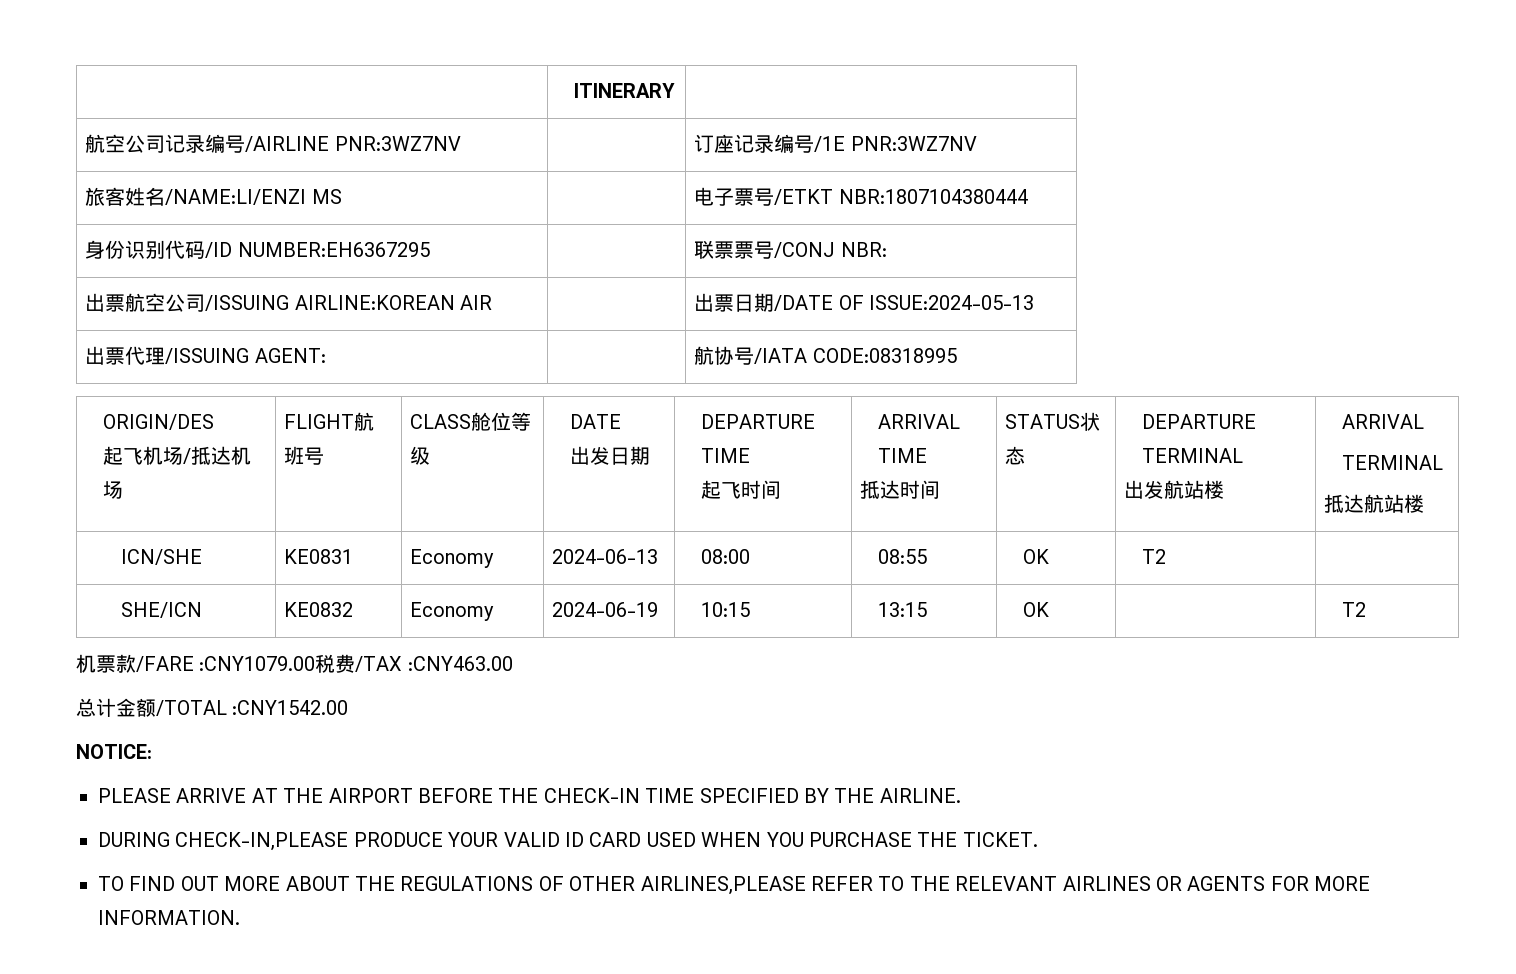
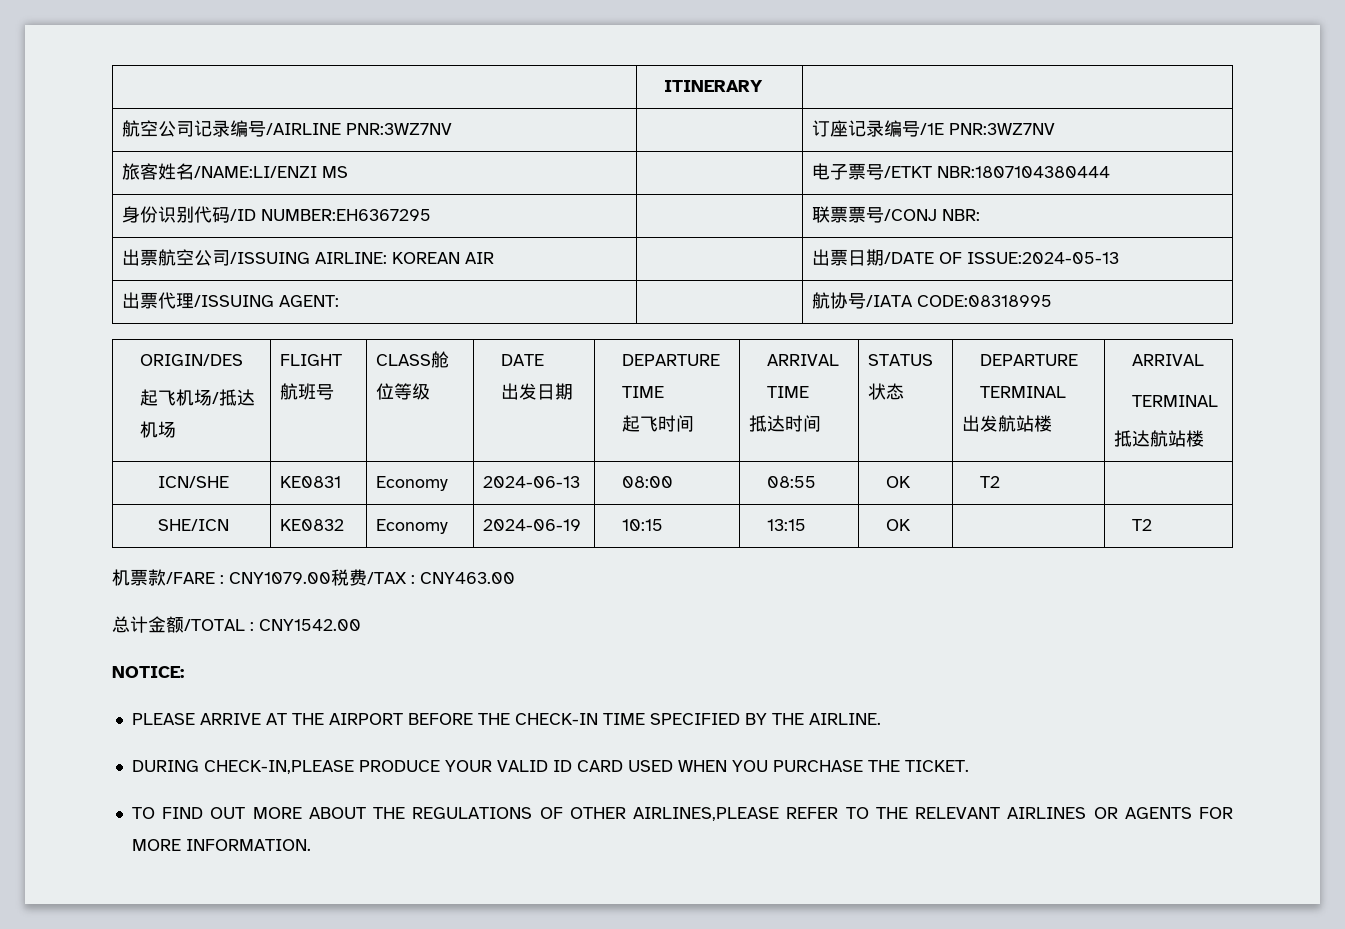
[294,295,455,310] AIRLINE:KOREAN -> [315,252,461,264] AIRLINE: KOREAN
[199,654,513,673] :CNY1079.00税费/TAX :CNY463.00 -> [220,569,515,586] : CNY1079.00税费/TAX : CNY463.00
[232,700,349,715] :CNY1542.00 -> [250,619,361,631] : CNY1542.00

